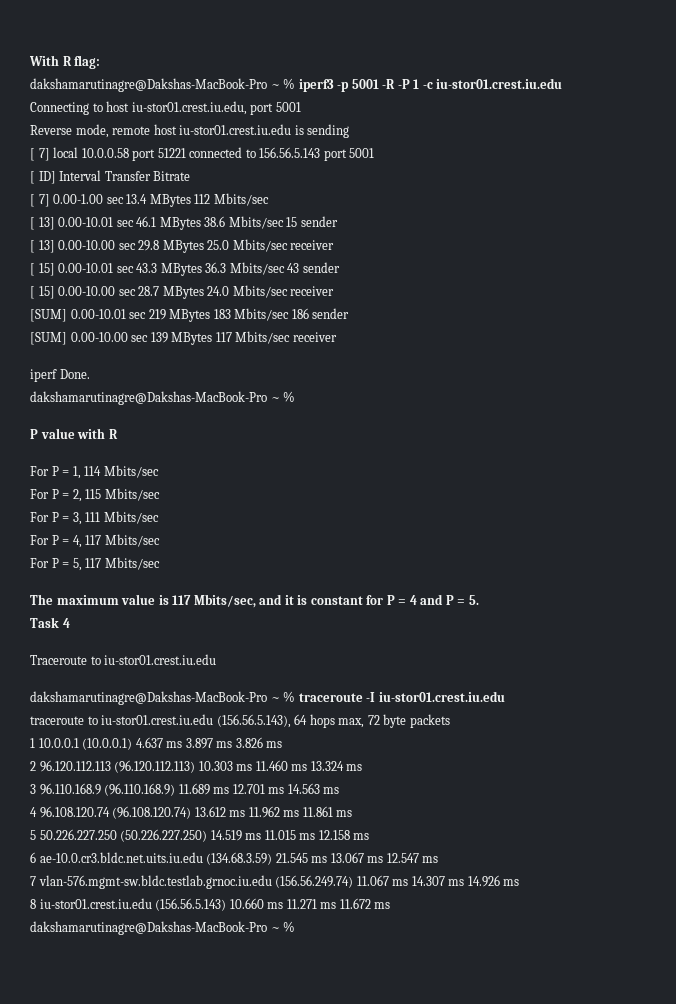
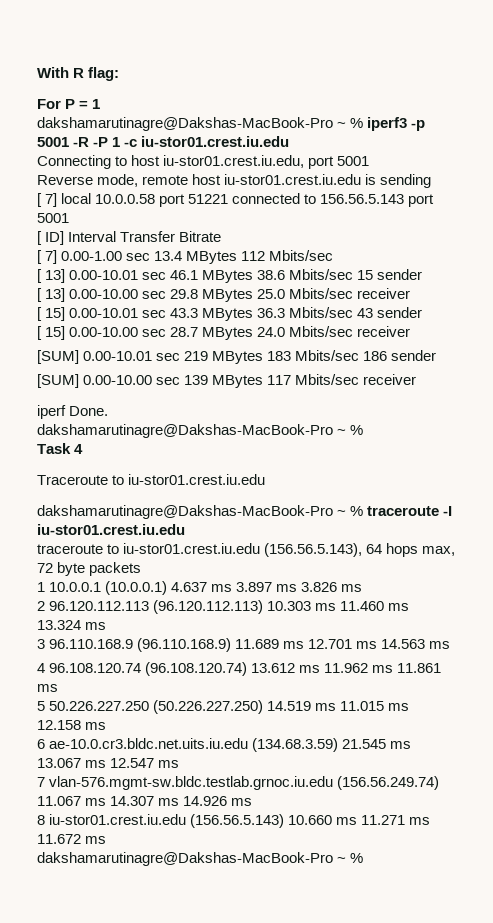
(101, 62) none -> [37,99,101,109] // For P = 1
[30,428,118,439] [30,465,159,479] [30,488,160,502] [30,511,159,525] [30,534,160,548] [30,557,160,571] [30,594,479,608] // P value with R // For P = 1, 114 Mbits/sec // For P = 2, 115 Mbits/sec // For P = 3, 111 Mbits/sec // For P = 4, 117 Mbits/sec // For P = 5, 117 Mbits/sec // The maximum value is 117 Mbits/sec, and it is constant for P = 4 and P = 5. -> (364, 430) none

